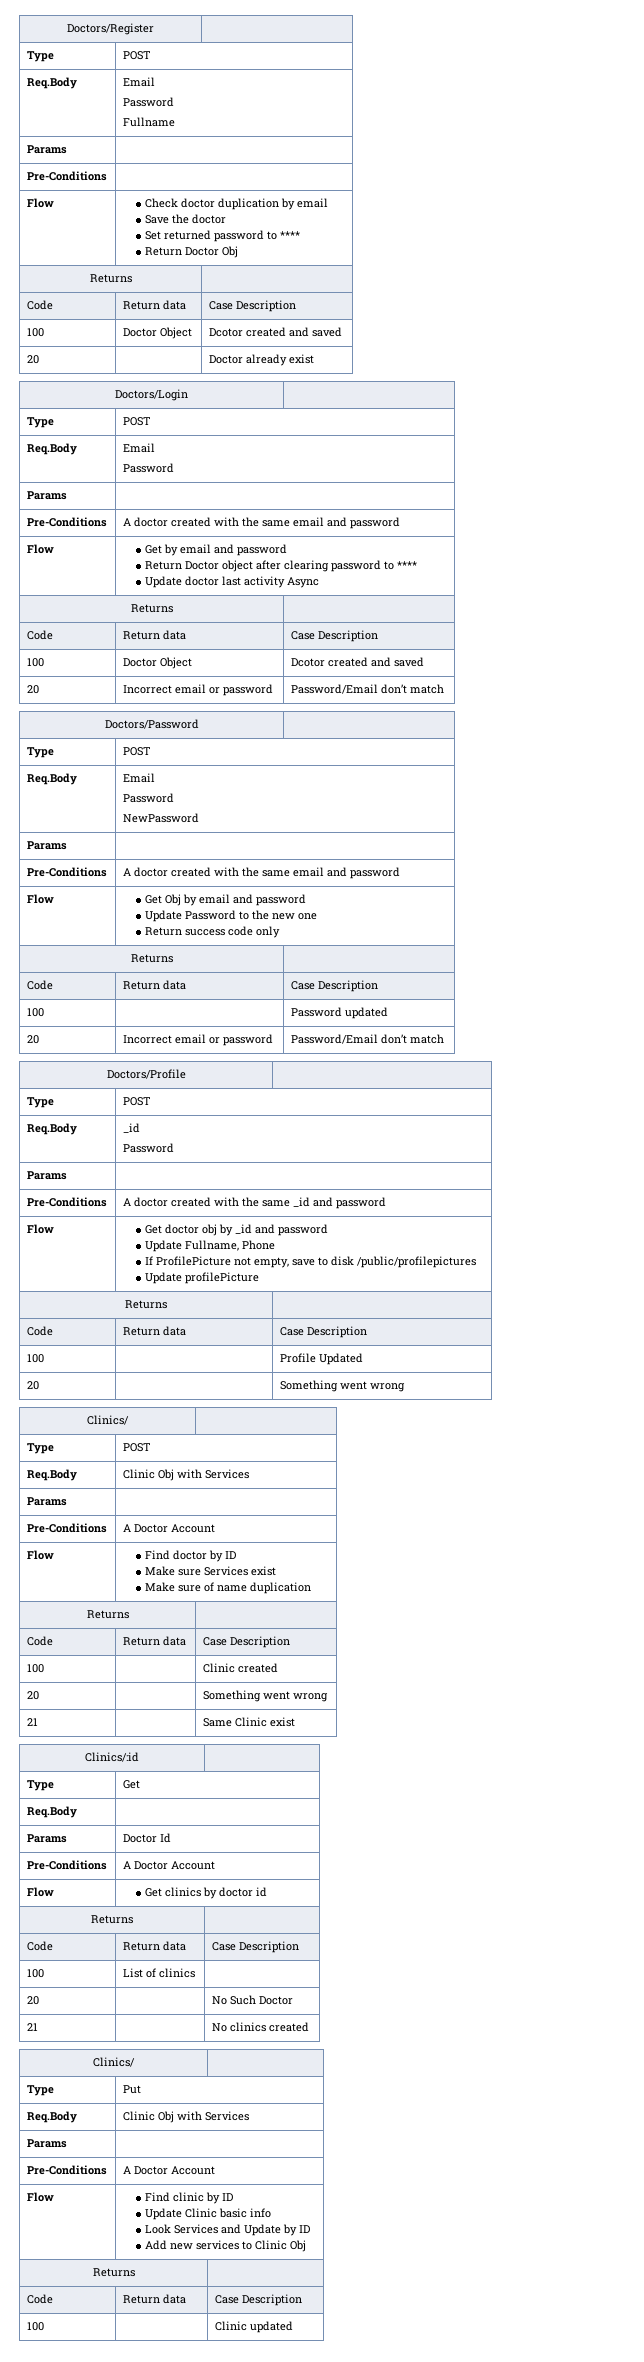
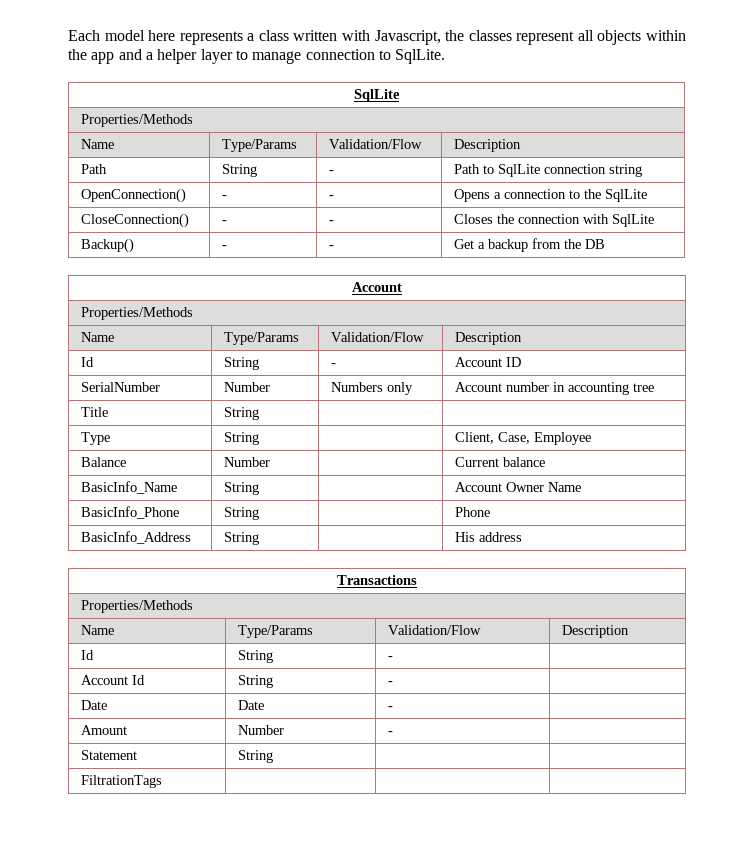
[67,23,154,35] [26,51,54,62] [122,51,151,60] [26,77,77,89] [122,77,155,87] [122,97,174,107] [122,117,175,127] [26,145,67,154] [26,171,107,181] [26,198,54,208] [145,198,329,210] [145,214,227,224] [145,230,301,242] [145,246,239,258] [89,274,132,283] [26,300,53,310] [122,300,186,310] [208,300,296,312] [26,328,44,337] [122,327,192,339] [208,327,342,337] [26,355,39,364] [208,354,314,366] [115,389,188,401] [26,417,54,428] [122,417,151,426] [26,443,77,455] [122,443,155,453] [122,463,174,473] [26,491,67,500] [26,517,107,527] [122,517,400,529] [26,544,54,554] [145,544,288,556] [145,560,418,572] [145,576,320,588] [130,604,173,613] [26,630,53,640] [122,630,186,640] [290,630,378,642] [26,658,44,667] [122,657,192,669] [290,657,424,667] [26,685,39,694] [122,684,273,696] [290,684,444,694] [104,719,199,729] [26,747,54,758] [122,747,151,756] [26,773,77,785] [122,773,155,783] [122,793,174,803] [122,813,199,823] [26,841,67,850] [26,867,107,877] [122,867,400,879] [26,894,54,904] [145,894,307,906] [145,910,318,922] [145,926,281,938] [130,954,173,963] [26,980,53,990] [122,980,186,990] [290,980,378,992] [26,1008,44,1017] [290,1007,388,1019] [26,1035,39,1044] [122,1034,273,1046] [290,1034,444,1044] [106,1069,186,1079] [26,1097,54,1108] [122,1097,151,1106] [26,1123,77,1135] [122,1123,140,1133] [122,1143,174,1153] [26,1171,67,1180] [26,1197,107,1207] [122,1197,386,1209] [26,1224,54,1234] [145,1224,329,1236] [145,1240,276,1252] [145,1256,477,1268] [145,1272,260,1284] [125,1300,167,1309] [26,1326,53,1336] [122,1326,186,1336] [279,1326,367,1338] [26,1354,44,1363] [279,1353,363,1365] [26,1381,39,1390] [279,1380,405,1392] [87,1415,129,1425] [26,1443,54,1454] [122,1443,151,1452] [26,1469,77,1481] [122,1469,249,1481] [26,1497,67,1506] [26,1523,107,1533] [122,1524,215,1533] [26,1550,54,1560] [145,1550,237,1562] [145,1566,277,1576] [145,1582,312,1594] [86,1610,129,1619] [26,1636,53,1646] [122,1636,186,1646] [202,1636,290,1648] [26,1664,44,1673] [202,1663,278,1673] [26,1691,39,1700] [202,1690,328,1702] [26,1718,38,1726] [202,1717,295,1727] [85,1752,139,1762] [26,1780,54,1791] [122,1780,140,1789] [26,1806,77,1818] [26,1834,67,1843] [122,1833,171,1843] [26,1860,107,1870] [122,1861,215,1870] [26,1887,54,1897] [145,1887,268,1899] [91,1915,133,1924] [26,1941,53,1951] [122,1941,186,1951] [211,1941,299,1953] [26,1969,44,1978] [122,1968,195,1978] [26,1996,39,2005] [211,1995,293,2005] [26,2023,38,2031] [211,2022,309,2032] [93,2057,135,2067] [26,2085,54,2096] [122,2085,141,2094] [26,2111,77,2123] [122,2111,249,2123] [26,2139,67,2148] [26,2165,107,2175] [122,2166,215,2175] [26,2192,54,2202] [145,2192,234,2204] [145,2208,272,2220] [145,2224,311,2236] [145,2240,307,2252] [92,2268,135,2277] [26,2294,53,2304] [122,2294,186,2304] [214,2294,302,2306] [26,2322,44,2331] [214,2321,293,2333] Doctors/Register | // Type | POST // Req.Body | Email // Password // Fullname // Params | // Pre-Conditions | // Flow | Check doctor duplication by email // Save the doctor // Set returned password to **** // Return Doctor Obj // Returns | // Code | Return data | Case Description // 100 | Doctor Object | Dcotor created and saved // 20 | | Doctor already exist // Doctors/Login | // Type | POST // Req.Body | Email // Password // Params | // Pre-Conditions | A doctor created with the same email and password // Flow | Get by email and password // Return Doctor object after clearing password to **** // Update doctor last activity Async // Returns | // Code | Return data | Case Description // 100 | Doctor Object | Dcotor created and saved // 20 | Incorrect email or password | Password/Email don’t match // Doctors/Password | // Type | POST // Req.Body | Email // Password // NewPassword // Params | // Pre-Conditions | A doctor created with the same email and password // Flow | Get Obj by email and password // Update Password to the new one // Return success code only // Returns | // Code | Return data | Case Description // 100 | | Password updated // 20 | Incorrect email or password | Password/Email don’t match // Doctors/Profile | // Type | POST // Req.Body | _id // Password // Params | // Pre-Conditions | A doctor created with the same _id and password // Flow | Get doctor obj by _id and password // Update Fullname, Phone // If ProfilePicture not empty, save to disk /public/profilepictures // Update profilePicture // Returns | // Code | Return data | Case Description // 100 | | Profile Updated // 20 | | Something went wrong // Clinics/ | // Type | POST // Req.Body | Clinic Obj with Services // Params | // Pre-Conditions | A Doctor Account // Flow | Find doctor by ID // Make sure Services exist // Make sure of name duplication // Returns | // Code | Return data | Case Description // 100 | | Clinic created // 20 | | Something went wrong // 21 | | Same Clinic exist // Clinics/:id | // Type | Get // Req.Body | // Params | Doctor Id // Pre-Conditions | A Doctor Account // Flow | Get clinics by doctor id // Returns | // Code | Return data | Case Description // 100 | List of clinics | // 20 | | No Such Doctor // 21 | | No clinics created // Clinics/ | // Type | Put // Req.Body | Clinic Obj with Services // Params | // Pre-Conditions | A Doctor Account // Flow | Find clinic by ID // Update Clinic basic info // Look Services and Update by ID // Add new services to Clinic Obj // Returns | // Code | Return data | Case Description // 100 | | Clinic updated -> [68,30,686,45] [68,49,446,64] [354,89,400,102] [80,114,193,127] [80,139,114,149] [221,139,297,152] [328,139,422,149] [453,139,521,152] [80,164,107,174] [221,164,257,177] [328,170,334,174] [453,164,642,177] [80,188,186,203] [221,195,227,199] [328,195,334,199] [453,189,647,202] [80,213,189,228] [221,220,227,224] [328,220,334,224] [453,214,654,227] [80,238,134,253] [221,245,227,249] [328,245,334,249] [453,238,605,252] [352,282,402,292] [80,307,193,320] [80,332,114,342] [223,332,299,345] [330,332,424,342] [454,332,522,345] [80,357,94,367] [223,357,259,370] [330,363,336,367] [454,357,521,367] [80,382,160,392] [223,382,270,392] [330,382,413,395] [454,382,654,395] [80,407,108,417] [223,407,259,420] [80,432,110,445] [223,432,259,445] [454,432,591,445] [80,457,126,467] [223,457,270,467] [454,457,545,467] [80,481,177,494] [223,482,259,495] [454,482,581,492] [80,506,179,519] [223,507,259,520] [454,507,490,517] [80,531,191,544] [223,532,259,545] [454,532,522,542] [337,575,417,585] [80,600,193,613] [80,625,114,635] [237,625,313,638] [387,625,481,635] [561,625,629,638] [80,650,94,660] [237,650,273,663] [387,656,393,660] [80,675,145,685] [237,675,273,688] [387,681,393,685] [80,700,107,710] [237,700,264,710] [387,706,393,710] [80,725,127,735] [237,725,284,735] [387,731,393,735] [80,750,137,760] [237,750,273,763] [80,775,162,788] Each model here represents a class written with Javascript, the classes represent all objects within the app and a helper layer to manage connection to SqlLite. // SqlLite // Properties/Methods // Name | Type/Params | Validation/Flow | Description // Path | String | - | Path to SqlLite connection string // OpenConnection() | - | - | Opens a connection to the SqlLite // CloseConnection() | - | - | Closes the connection with SqlLite // Backup() | - | - | Get a backup from the DB // Account // Properties/Methods // Name | Type/Params | Validation/Flow | Description // Id | String | - | Account ID // SerialNumber | Number | Numbers only | Account number in accounting tree // Title | String | | // Type | String | | Client, Case, Employee // Balance | Number | | Current balance // BasicInfo_Name | String | | Account Owner Name // BasicInfo_Phone | String | | Phone // BasicInfo_Address | String | | His address // Transactions // Properties/Methods // Name | Type/Params | Validation/Flow | Description // Id | String | - | // Account Id | String | - | // Date | Date | - | // Amount | Number | - | // Statement | String | | // FiltrationTags | | |

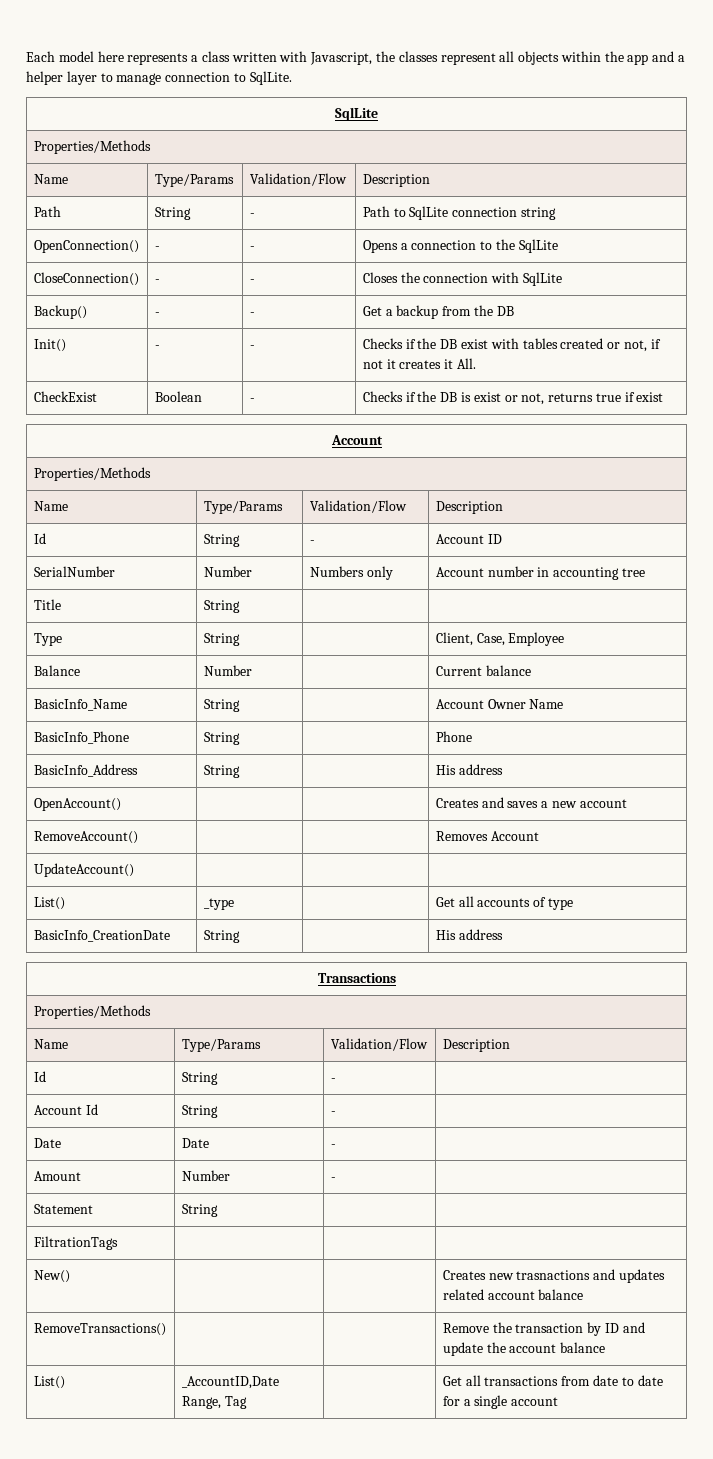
(605, 244) none -> [33,339,66,352] [154,345,160,349] [249,345,255,349] [362,338,661,352] [362,358,476,369] [33,391,97,402] [154,391,202,402] [249,398,255,402] [362,391,664,405] // Init() | - | - | Checks if the DB exist with tables created or not, if not it creates it All. // CheckExist | Boolean | - | Checks if the DB is exist or not, returns true if exist
(522, 537) none -> [33,798,121,811] [435,797,627,808] [33,831,138,844] [435,831,539,841] [33,863,134,877] [33,897,65,910] [203,898,234,910] [435,896,573,910] [33,930,170,942] [203,930,240,943] [435,929,503,940] // OpenAccount() | | | Creates and saves a new account // RemoveAccount() | | | Removes Account // UpdateAccount() | | | // List() | _type | | Get all accounts of type // BasicInfo_CreationDate | String | | His address
(162, 781) none -> [33,1270,70,1283] [442,1269,665,1283] [442,1289,584,1300] [33,1323,166,1336] [442,1322,645,1336] [442,1342,606,1356] [33,1376,65,1389] [181,1376,279,1389] [181,1396,247,1409] [442,1375,663,1386] [442,1395,559,1409] // New() | | | Creates new trasnactions and updates related account balance // RemoveTransactions() | | | Remove the transaction by ID and update the account balance // List() | _AccountID,Date Range, Tag | | Get all transactions from date to date for a single account

